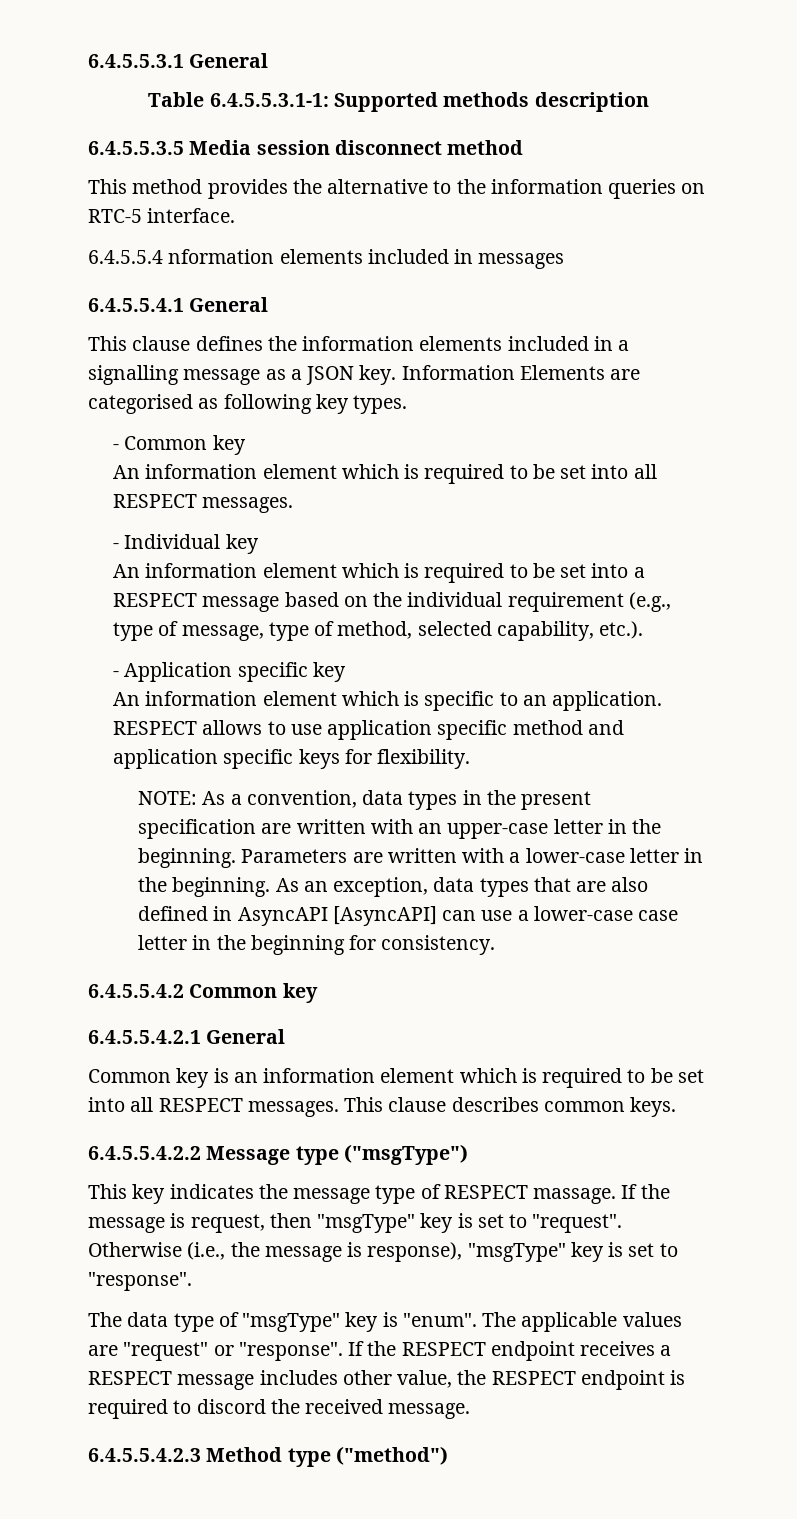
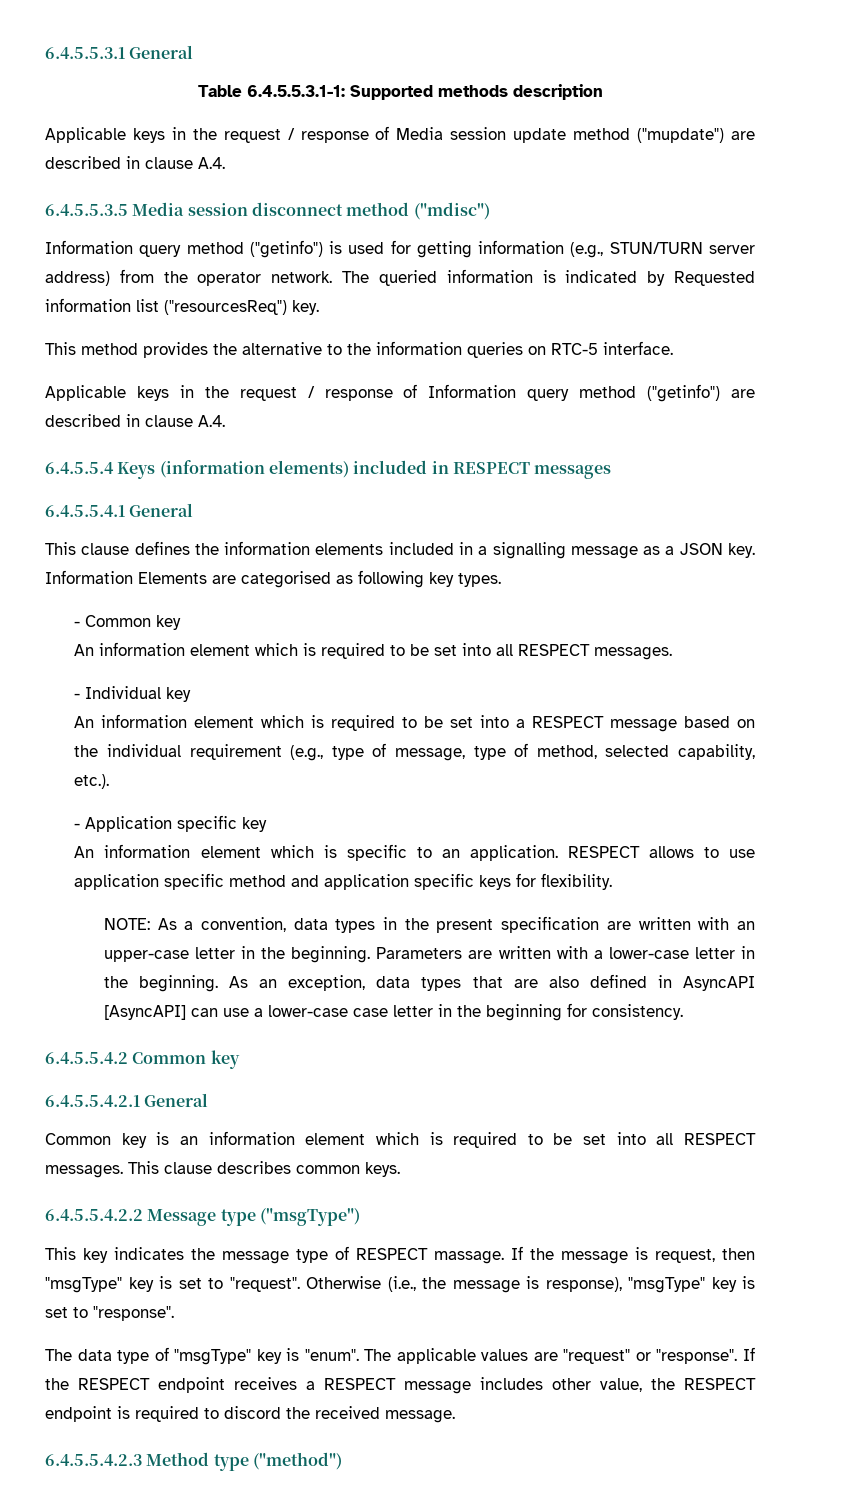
(649, 102) none -> [45,126,755,143] [45,156,225,169] // Applicable keys in the request / response of Media session update method ("mupdate") are described in clause A.4.
(524, 147) none -> [413,202,490,220] [45,240,755,258] [45,269,756,286] [45,298,319,315] ("mdisc") // Information query method ("getinfo") is used for getting information (e.g., STUN/TURN server address) from the operator network. The queried information is indicated by Requested information list ("resourcesReq") key.
[88,249,474,264] 6.4.5.5.4 nformation elements included in -> [45,384,755,402] [45,414,225,427] [45,460,530,479] Applicable keys in the request / response of Information query method ("getinfo") are described in clause A.4. // 6.4.5.5.4 Keys (information elements) included in RESPECT

